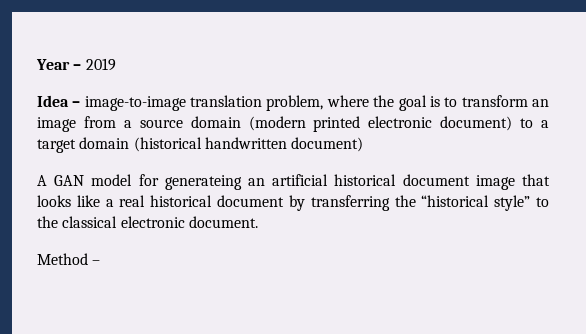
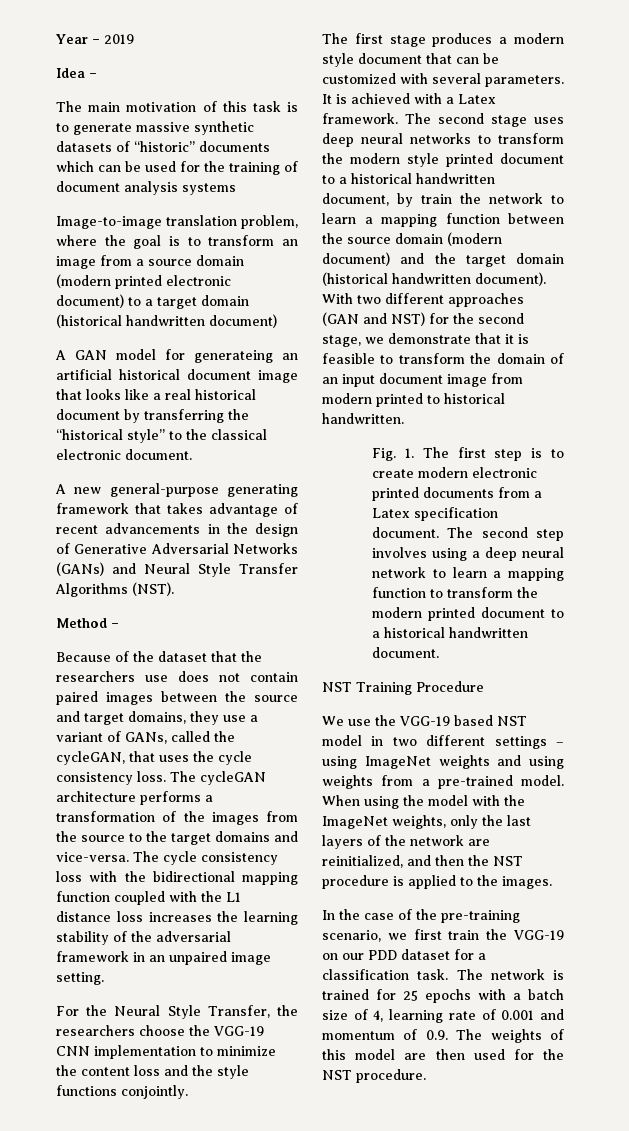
[84,96,186,111] image-to-image -> [56,101,298,112] [56,121,254,135] [56,141,270,152] [56,161,298,175] [56,181,236,195] [56,216,162,229] // The main motivation of this task is to generate massive synthetic datasets of “historic” documents which can be used for the training of document analysis systems // Image-to-image
[37,253,101,265] Method – -> [55,483,298,497] [56,503,298,517] [56,523,298,537] [56,543,298,554] [56,562,298,577] [55,582,174,597] [56,618,119,628] [56,651,262,662] [56,671,298,682] [56,691,298,705] [56,711,258,725] [56,731,235,744] [56,751,252,765] [56,771,266,785] [56,791,213,805] [56,811,298,825] [56,831,298,845] [56,851,278,865] [56,871,298,885] [56,891,241,905] [56,911,298,925] [56,931,231,945] [56,951,271,965] [56,972,104,985] [56,1005,298,1019] [56,1025,264,1036] [56,1045,276,1059] [56,1065,249,1079] [56,1085,188,1099] [322,33,564,47] [322,53,499,67] [322,73,564,87] [322,93,496,104] [322,113,564,127] [322,133,564,147] [322,153,564,167] [322,173,495,184] [322,193,564,207] [322,213,564,227] [322,232,502,246] [322,252,564,267] [322,272,546,286] [322,293,524,307] [322,312,524,326] [322,333,529,347] [322,353,564,364] [322,373,523,387] [322,393,505,407] [322,413,404,424] [372,447,564,461] [372,467,538,478] [372,487,543,501] [372,507,499,521] [372,527,564,541] [372,547,564,561] [372,567,564,581] [372,587,539,598] [372,607,564,621] [372,627,529,638] [372,647,440,658] [322,681,484,695] [322,715,527,726] [322,735,564,749] [322,755,564,769] [322,775,564,789] [322,795,525,809] [322,815,531,829] [322,835,490,849] [322,855,523,868] [322,875,552,889] [322,909,520,923] [322,929,564,942] [322,949,486,960] [322,969,564,980] [322,989,564,1003] [322,1009,564,1023] [322,1029,564,1043] [322,1049,564,1060] [322,1069,426,1083] A new general-purpose generating framework that takes advantage of recent advancements in the design of Generative Adversarial Networks (GANs) and Neural Style Transfer Algorithms (NST). // Method – // Because of the dataset that the researchers use does not contain paired images between the source and target domains, they use a variant of GANs, called the cycleGAN, that uses the cycle consistency loss. The cycleGAN architecture performs a transformation of the images from the source to the target domains and vice-versa. The cycle consistency loss with the bidirectional mapping function coupled with the L1 distance loss increases the learning stability of the adversarial framework in an unpaired image setting. // For the Neural Style Transfer, the researchers choose the VGG-19 CNN implementation to minimize the content loss and the style functions conjointly. // The first stage produces a modern style document that can be customized with several parameters. It is achieved with a Latex framework. The second stage uses deep neural networks to transform the modern style printed document to a historical handwritten document, by train the network to learn a mapping function between the source domain (modern document) and the target domain (historical handwritten document). With two different approaches (GAN and NST) for the second stage, we demonstrate that it is feasible to transform the domain of an input document image from modern printed to historical handwritten. // Fig. 1. The first step is to create modern electronic printed documents from a Latex specification document. The second step involves using a deep neural network to learn a mapping function to transform the modern printed document to a historical handwritten document. // NST Training Procedure // We use the VGG-19 based NST model in two different settings – using ImageNet weights and using weights from a pre-trained model. When using the model with the ImageNet weights, only the last layers of the network are reinitialized, and then the NST procedure is applied to the images. // In the case of the pre-training scenario, we first train the VGG-19 on our PDD dataset for a classification task. The network is trained for 25 epochs with a batch size of 4, learning rate of 0.001 and momentum of 0.9. The weights of this model are then used for the NST procedure.

